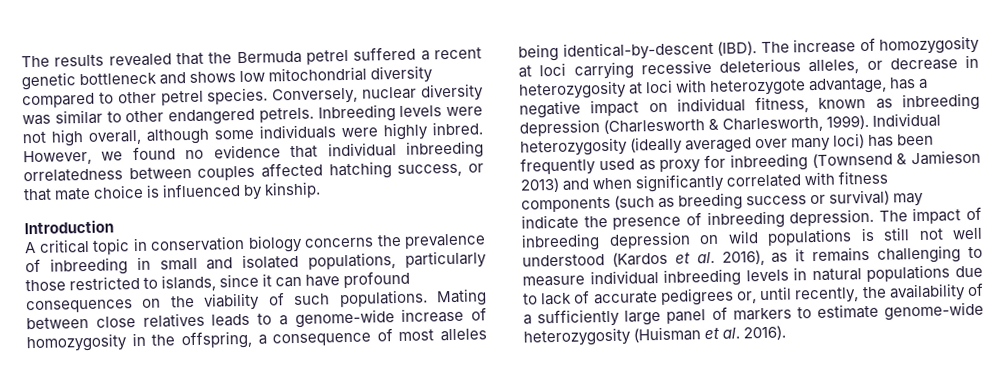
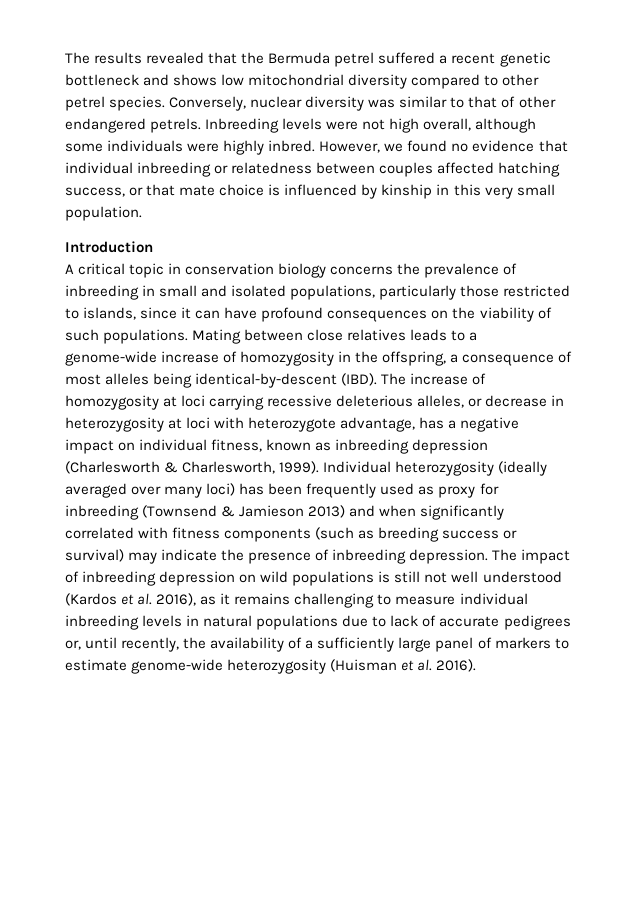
(122, 117) none -> [468,96,516,108] that of
[23,168,123,183] orrelatedness -> [214,162,313,174] or relatedness
[264,181,322,199] kinship. -> [381,184,555,199] [65,206,142,221] kinship in this very small population.

